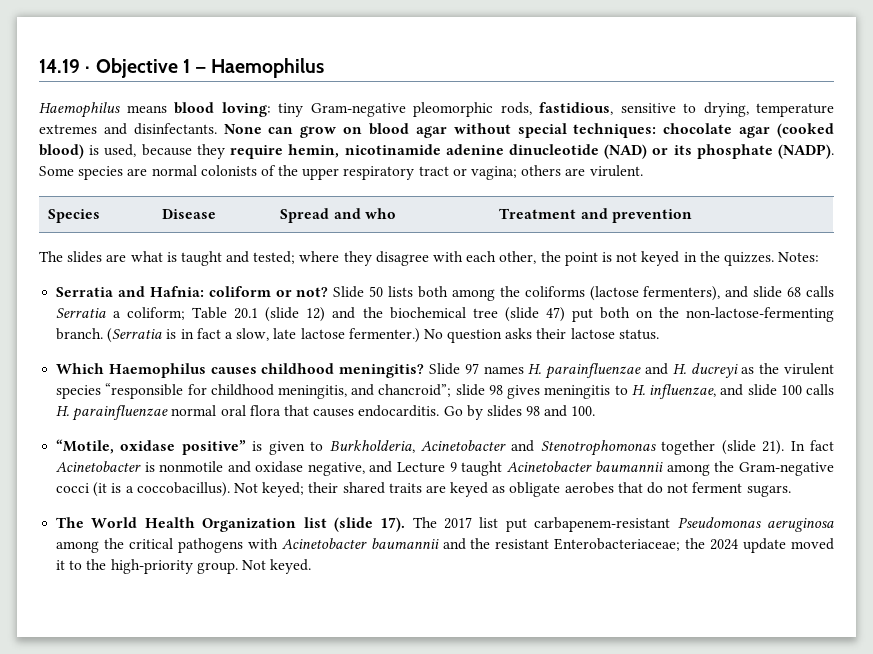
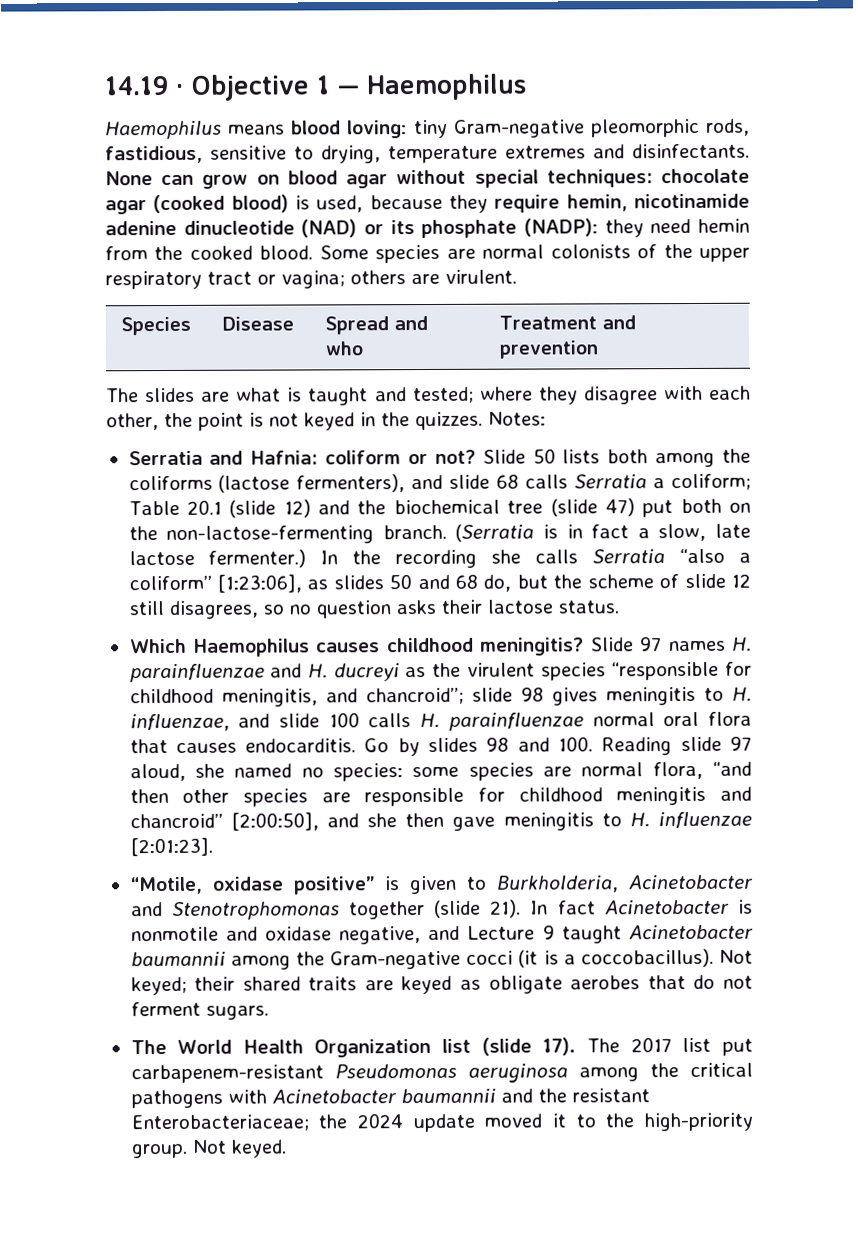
[777,144,834,159] (NADP). -> [524,218,750,238] [105,245,314,261] (NADP): they need hemin from the cooked blood.
[423,329,443,339] No -> [320,548,751,569] [128,573,751,593] [128,600,311,619] In the recording she calls Serratia “also a coliform” [1:23:06], as slides 50 and 68 do, but the scheme of slide 12 still disagrees, so no
(596, 411) none -> [601,736,753,756] [129,761,753,782] [129,786,752,807] [129,811,752,831] [129,837,213,857] Reading slide 97 aloud, she named no species: some species are normal flora, “and then other species are responsible for childhood meningitis and chancroid” [2:00:50], and she then gave meningitis to H. influenzae [2:01:23].

